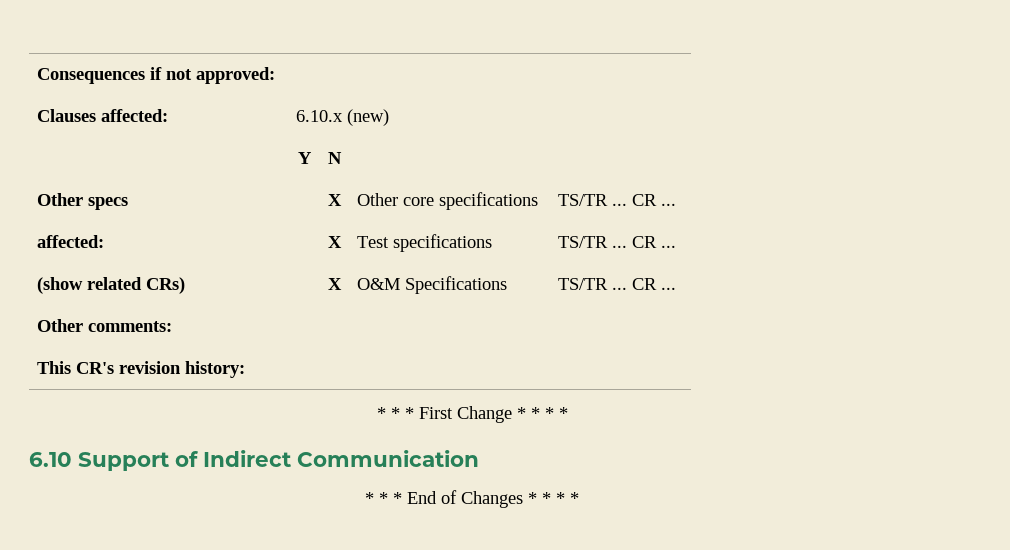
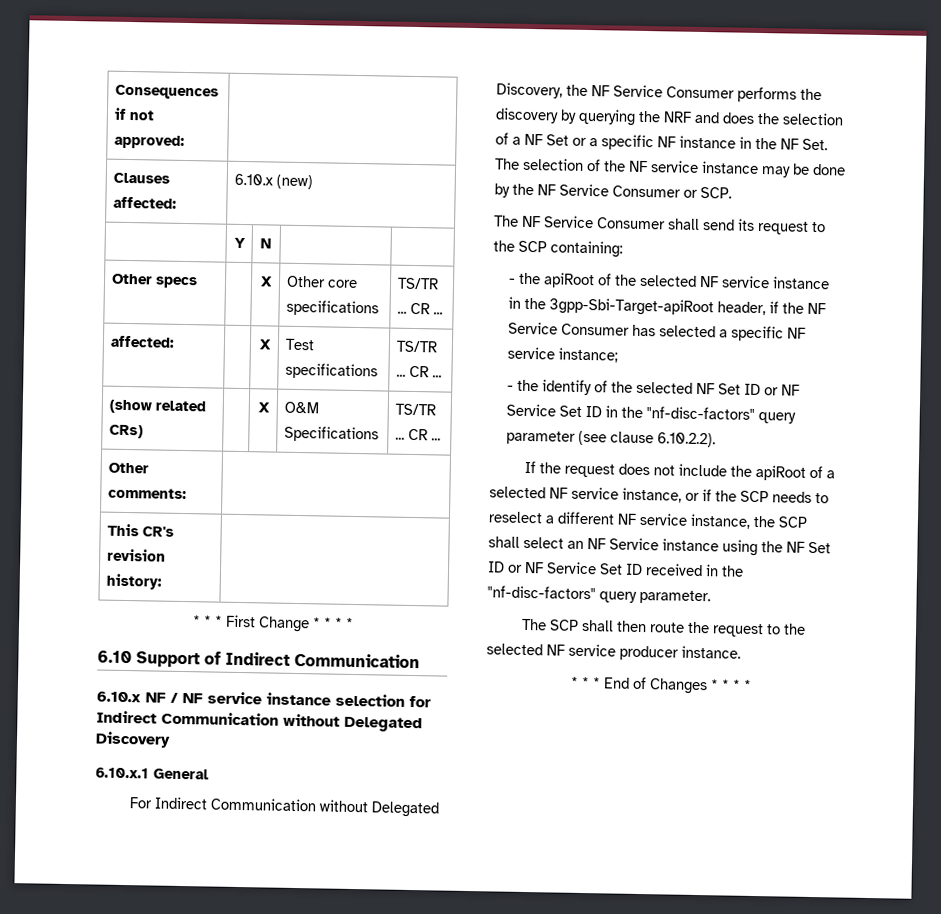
(479, 458) none -> [96,691,431,708] [96,710,423,733] [95,731,171,748] [95,767,209,780] [128,796,439,818] [496,82,822,103] [495,107,844,126] [495,132,828,151] [495,157,846,178] [494,183,732,199] [494,215,826,235] [493,240,623,258] [509,272,831,290] [508,296,827,317] [508,321,807,342] [507,346,619,363] [507,379,801,396] [506,403,797,424] [506,430,717,448] [523,460,835,481] [489,486,829,504] [488,511,808,529] [488,536,831,557] [487,561,744,577] [487,585,711,605] [520,618,806,638] [486,643,741,661] // 6.10.x NF / NF service instance selection for Indirect Communication without Delegated Discovery // 6.10.x.1 General // For Indirect Communication without Delegated Discovery, the NF Service Consumer performs the discovery by querying the NRF and does the selection of a NF Set or a specific NF instance in the NF Set. The selection of the NF service instance may be done by the NF Service Consumer or SCP. // The NF Service Consumer shall send its request to the SCP containing: // - the apiRoot of the selected NF service instance in the 3gpp-Sbi-Target-apiRoot header, if the NF Service Consumer has selected a specific NF service instance; // - the identify of the selected NF Set ID or NF Service Set ID in the "nf-disc-factors" query parameter (see clause 6.10.2.2). // If the request does not include the apiRoot of a selected NF service instance, or if the SCP needs to reselect a different NF service instance, the SCP shall select an NF Service instance using the NF Set ID or NF Service Set ID received in the "nf-disc-factors" query parameter. // The SCP shall then route the request to the selected NF service producer instance.

